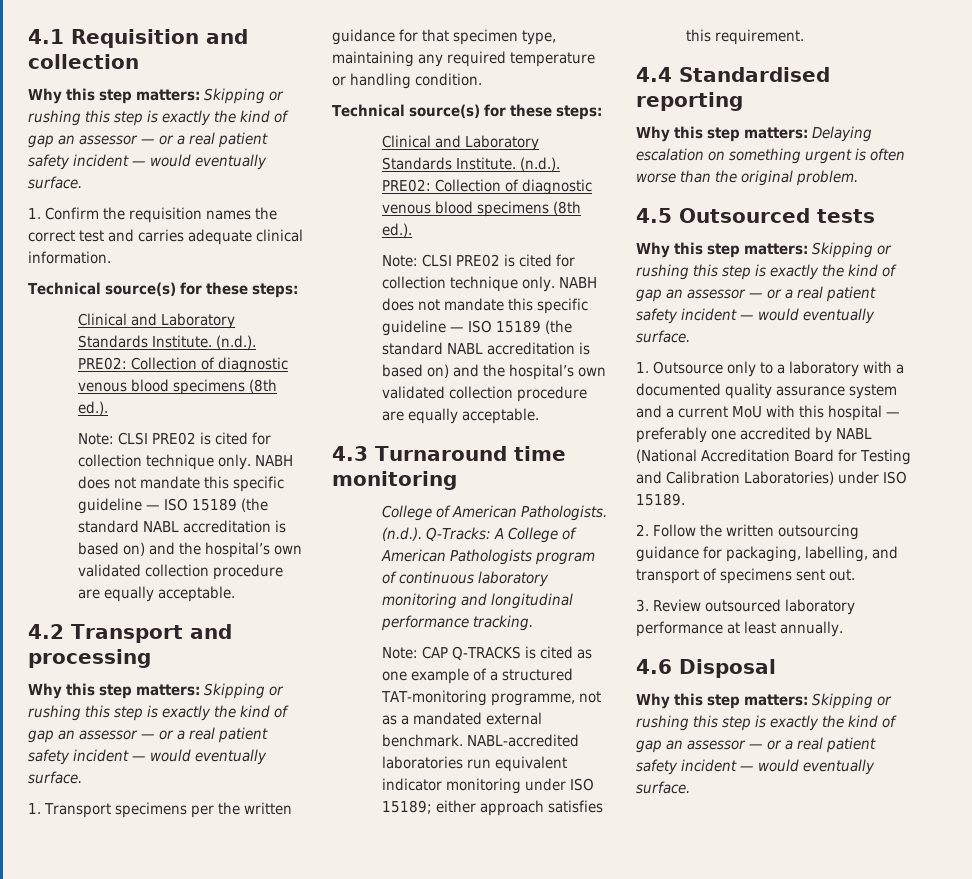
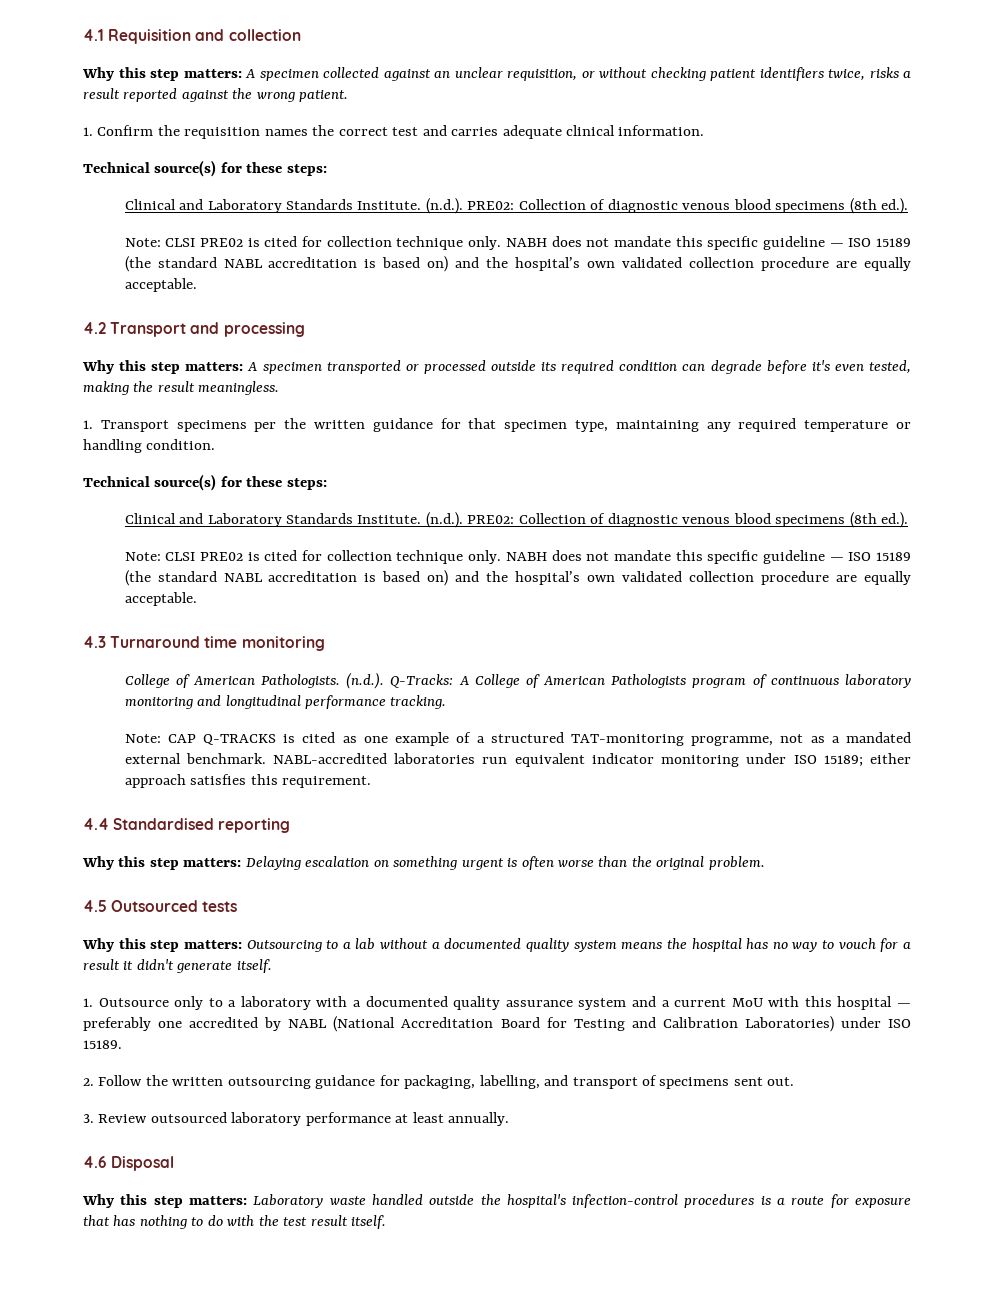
[204,88,284,104] [28,110,289,126] [28,132,268,148] [28,154,267,170] [28,176,82,189] Skipping or rushing this step is exactly the kind of gap an assessor — or a real patient safety incident — would eventually surface. -> [245,67,911,81] [83,88,349,102] A specimen collected against an unclear requisition, or without checking patient identifiers twice, risks a result reported against the wrong patient.
[204,683,284,699] [28,705,289,721] [28,727,268,743] [28,749,267,765] [28,771,82,784] Skipping or rushing this step is exactly the kind of gap an assessor — or a real patient safety incident — would eventually surface. -> [247,360,911,374] [83,381,280,395] A specimen transported or processed outside its required condition can degrade before it's even tested, making the result meaningless.
[812,242,892,258] [636,264,897,280] [636,286,876,302] [636,308,875,324] [636,330,690,343] Skipping or rushing this step is exactly the kind of gap an assessor — or a real patient safety incident — would eventually surface. -> [246,938,911,952] [83,959,272,973] Outsourcing to a lab without a documented quality system means the hospital has no way to vouch for a result it didn't generate itself.
[812,693,892,709] [636,715,897,731] [636,737,876,753] [636,759,875,775] [636,781,690,794] Skipping or rushing this step is exactly the kind of gap an assessor — or a real patient safety incident — would eventually surface. -> [253,1194,911,1208] [83,1215,387,1229] Laboratory waste handled outside the hospital's infection-control procedures is a route for exposure that has nothing to do with the test result itself.

